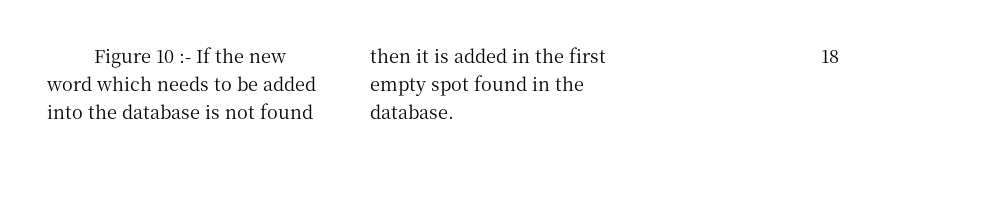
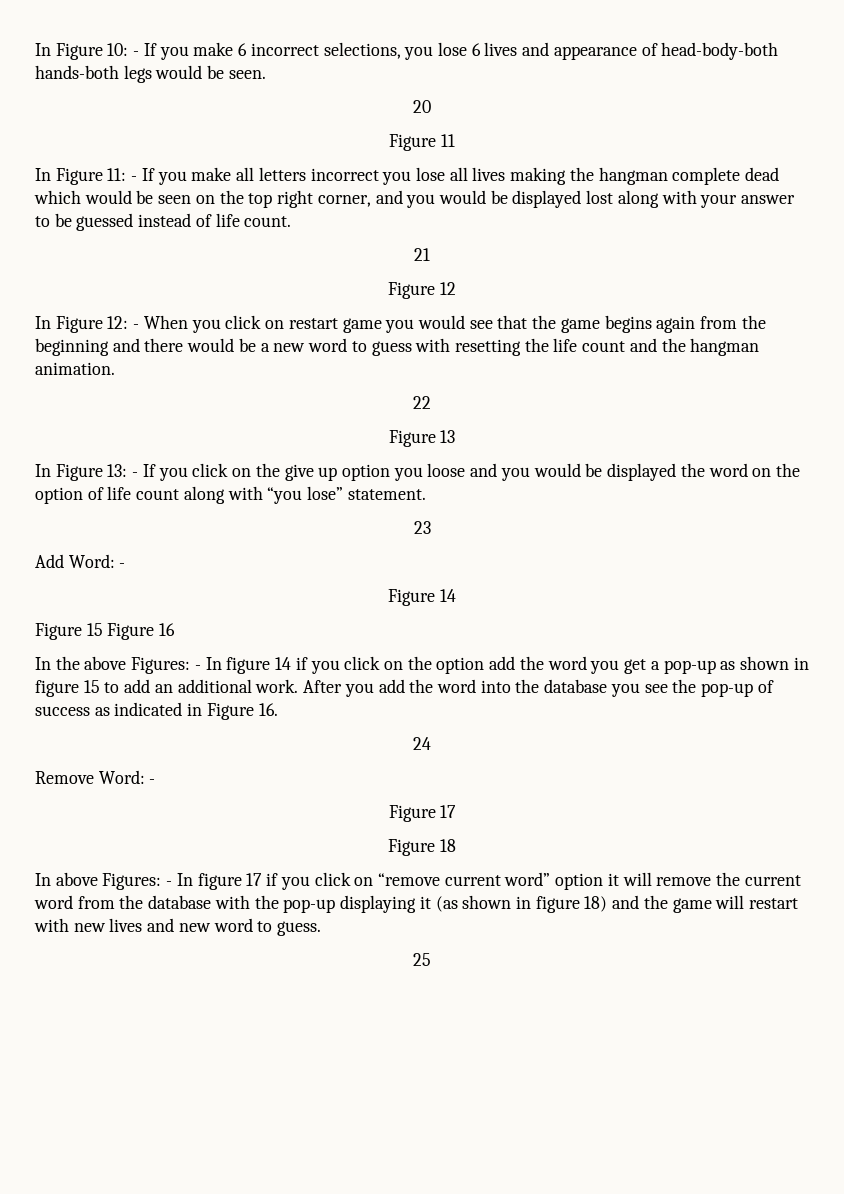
[93,47,286,68] [46,76,316,91] [47,103,313,119] [370,47,606,63] [370,75,584,96] [370,104,454,119] [821,50,839,63] Figure 10 :- If the new word which needs to be added into the database is not found then it is added in the first empty spot found in the database. // 18 -> [35,42,779,60] [35,65,266,83] [413,100,431,113] [389,134,455,151] [35,167,780,185] [34,190,796,208] [35,213,292,231] [414,248,430,261] [388,282,456,299] [35,315,766,333] [35,338,760,356] [35,362,115,375] [413,396,431,409] [388,430,456,447] [35,463,800,481] [35,486,426,504] [413,521,431,534] [35,554,126,568] [388,589,456,606] [35,623,176,640] [35,656,809,674] [35,679,774,697] [35,702,278,720] [413,737,431,750] [35,770,156,784] [388,805,457,822] [388,839,456,856] [35,872,801,890] [34,895,799,913] [34,918,322,936] [413,953,431,966] In Figure 10: - If you make 6 incorrect selections, you lose 6 lives and appearance of head-body-both hands-both legs would be seen. // 20 // Figure 11 // In Figure 11: - If you make all letters incorrect you lose all lives making the hangman complete dead which would be seen on the top right corner, and you would be displayed lost along with your answer to be guessed instead of life count. // 21 // Figure 12 // In Figure 12: - When you click on restart game you would see that the game begins again from the beginning and there would be a new word to guess with resetting the life count and the hangman animation. // 22 // Figure 13 // In Figure 13: - If you click on the give up option you loose and you would be displayed the word on the option of life count along with “you lose” statement. // 23 // Add Word: - // Figure 14 // Figure 15 Figure 16 // In the above Figures: - In figure 14 if you click on the option add the word you get a pop-up as shown in figure 15 to add an additional work. After you add the word into the database you see the pop-up of success as indicated in Figure 16. // 24 // Remove Word: - // Figure 17 // Figure 18 // In above Figures: - In figure 17 if you click on “remove current word” option it will remove the current word from the database with the pop-up displaying it (as shown in figure 18) and the game will restart with new lives and new word to guess. // 25

